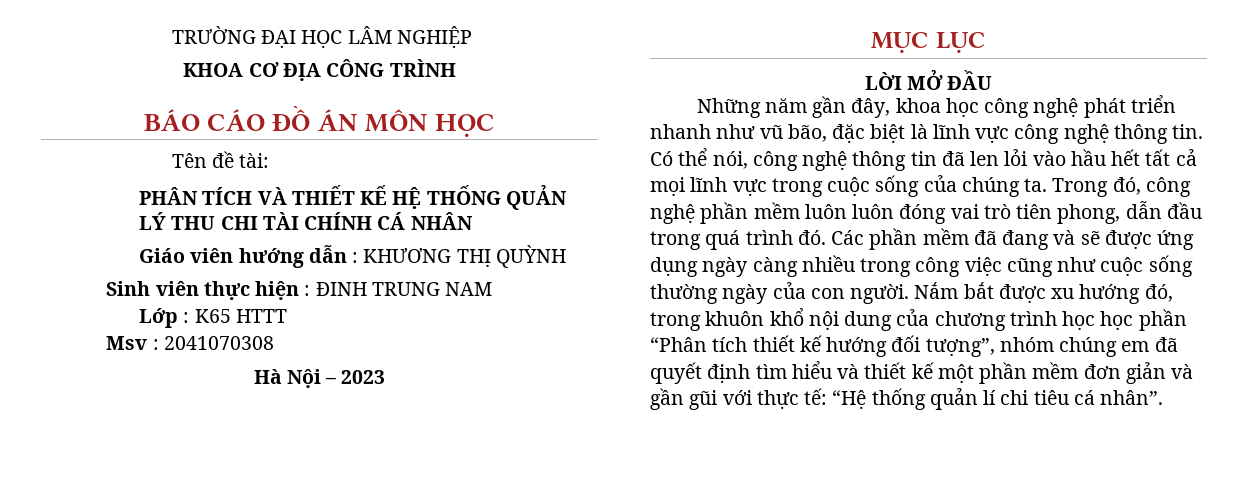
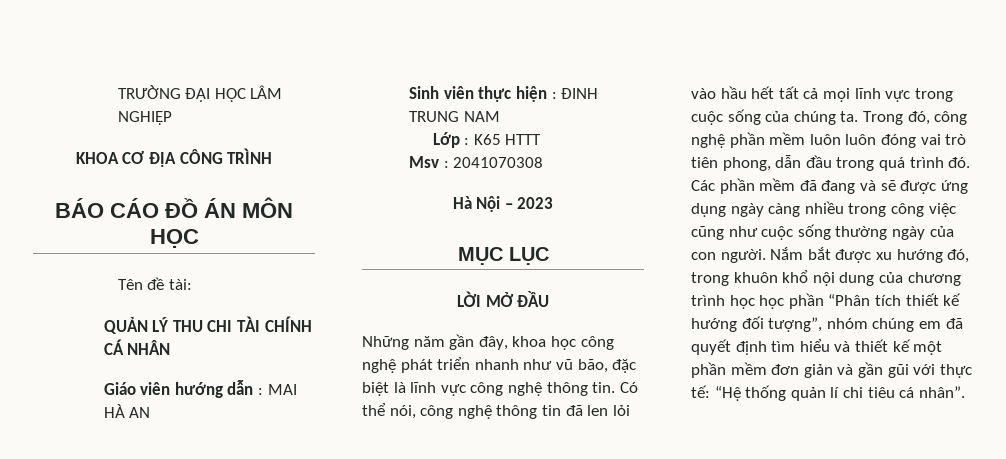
[139,185,501,209] PHÂN TÍCH VÀ THIẾT KẾ HỆ THỐNG -> (192, 284) none
[363,245,566,268] KHƯƠNG THỊ QUỲNH -> [267,384,297,395] [103,404,151,418] MAI HÀ AN

